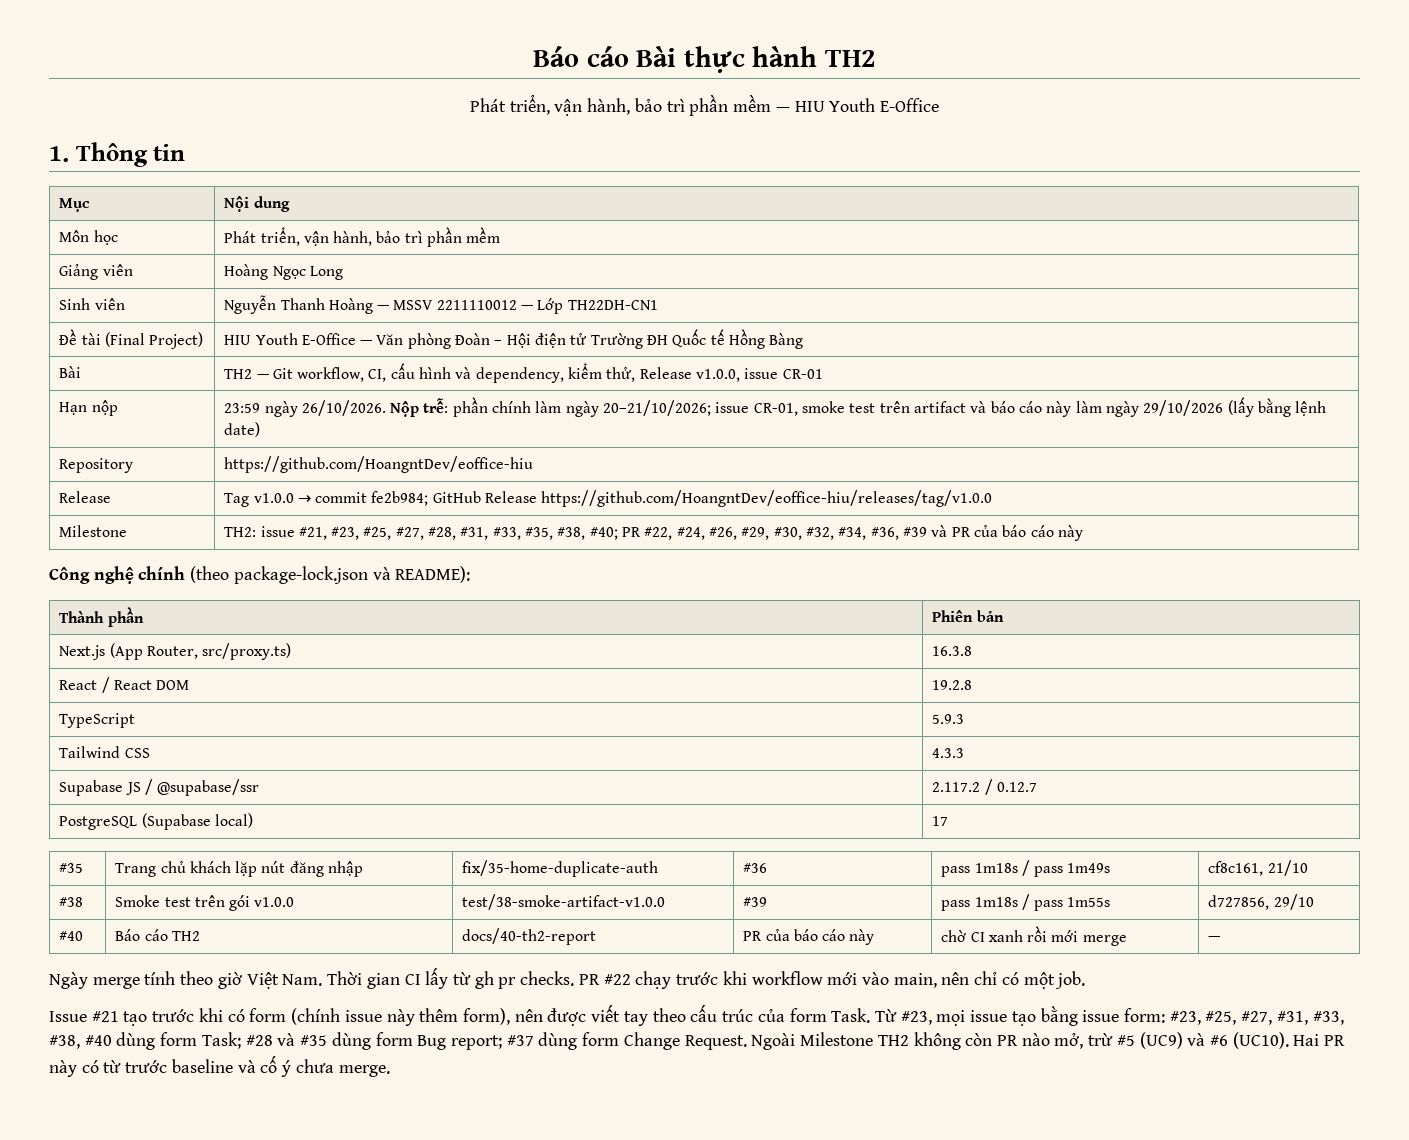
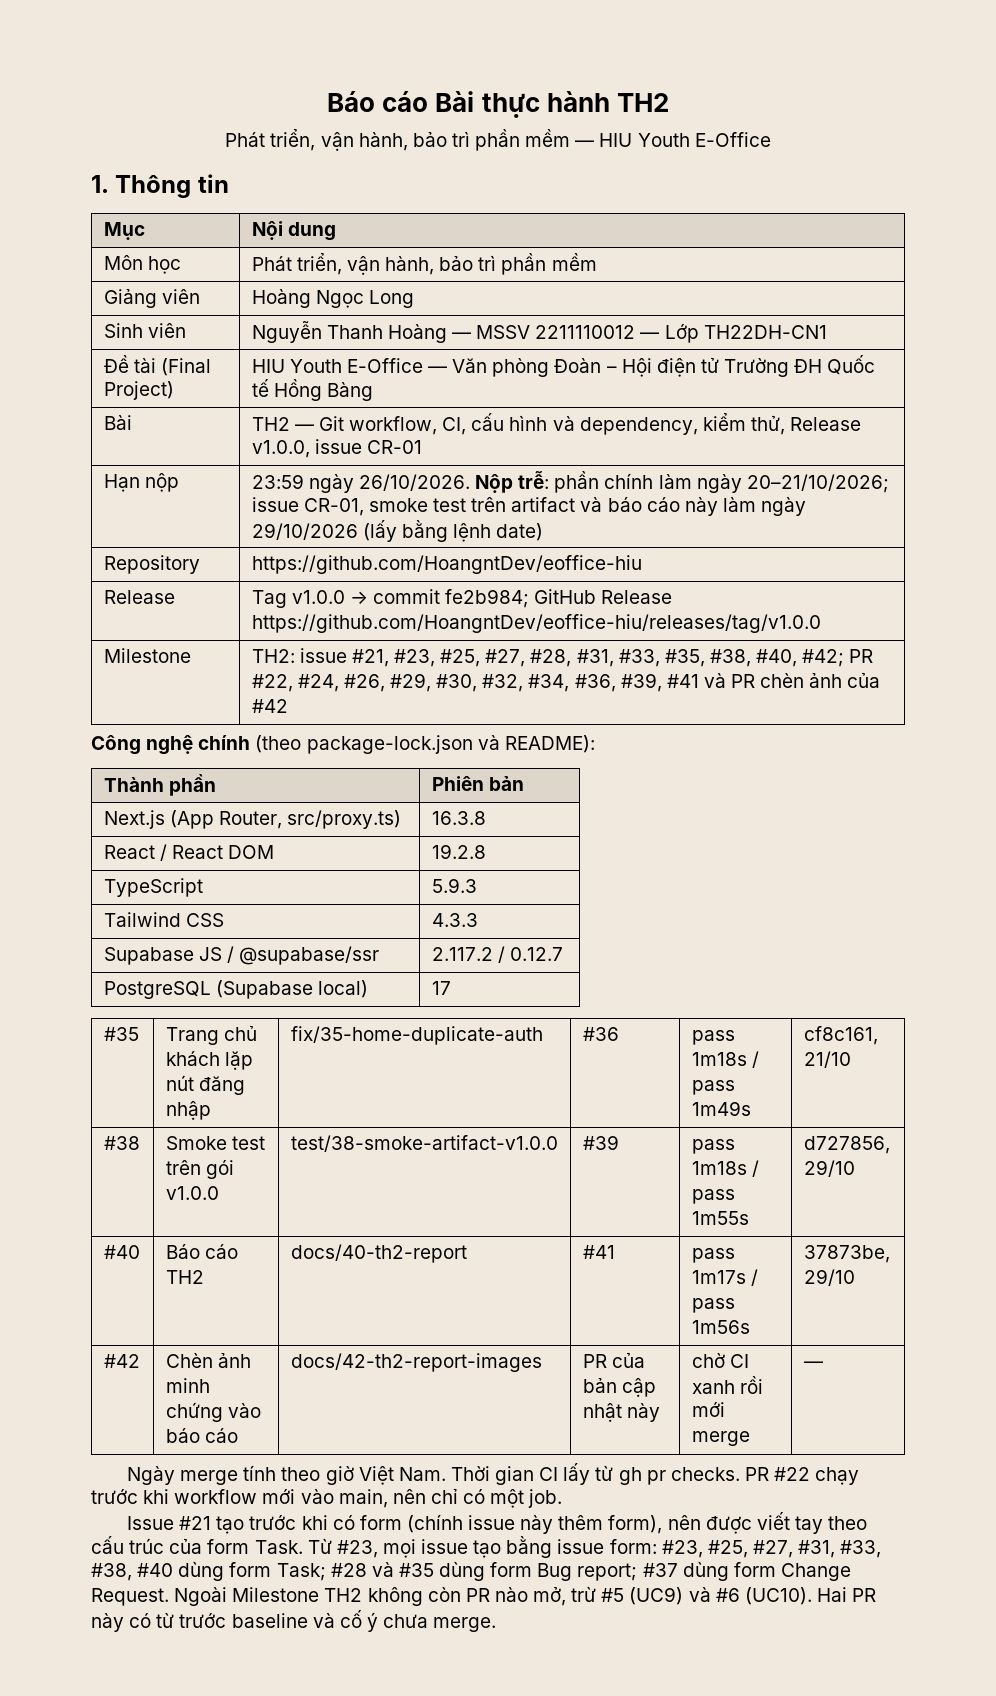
[589,527,618,540] #40; -> [756,649,845,667] #40, #42;
[902,525,1083,541] #39 và PR của báo cáo này -> [620,672,881,692] [251,699,288,713] #39, #41 và PR chèn ảnh của #42
[743,929,846,941] | PR của báo cáo -> [582,1245,615,1259] [691,1248,735,1263] [691,1269,758,1286] [691,1298,735,1313] [691,1320,750,1334] [803,1245,890,1263] [803,1269,855,1286] [103,1354,140,1368] [165,1353,251,1368] [165,1378,210,1393] [165,1402,261,1422] [165,1428,238,1443] [290,1353,542,1372] [582,1352,645,1368] [582,1378,656,1397] [582,1403,622,1422] | #41 | pass 1m17s / pass 1m56s | 37873be, 29/10 // #42 | Chèn ảnh minh chứng vào báo cáo | docs/42-th2-report-images | PR của bản cập nhật

